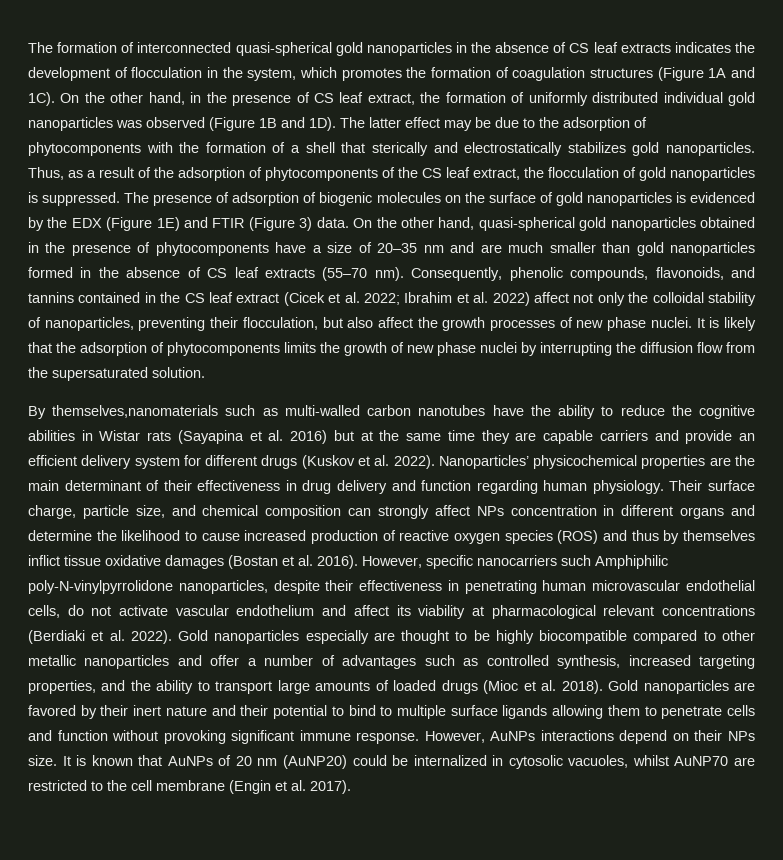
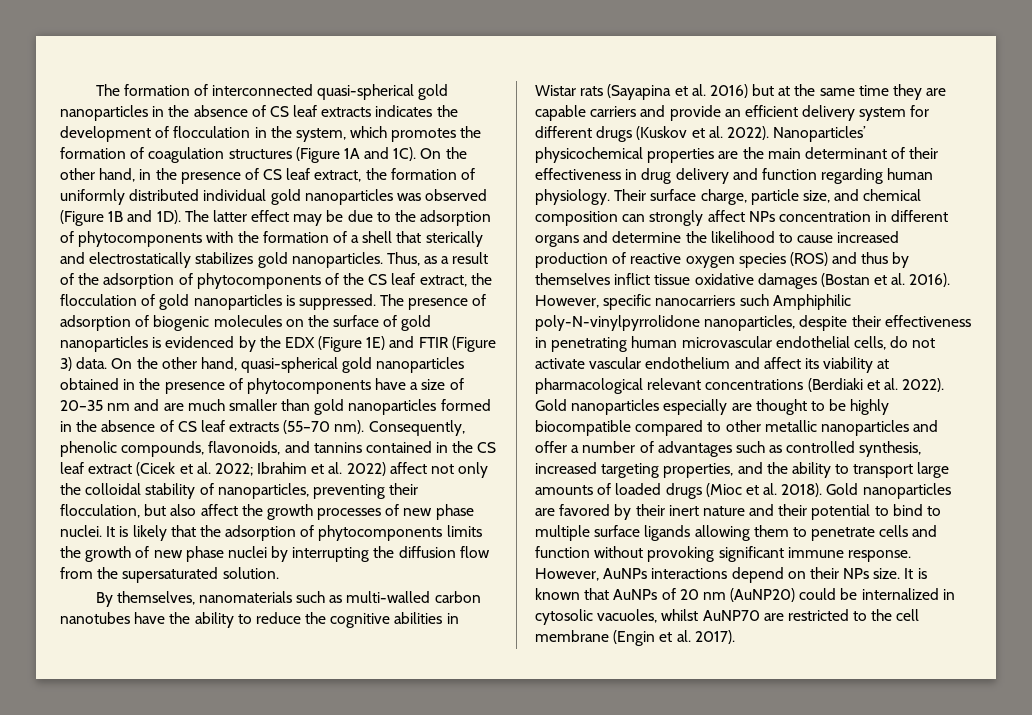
[52,405,219,418] themselves,nanomaterials -> [116,591,292,605] themselves, nanomaterials

